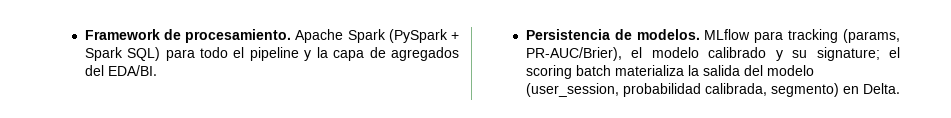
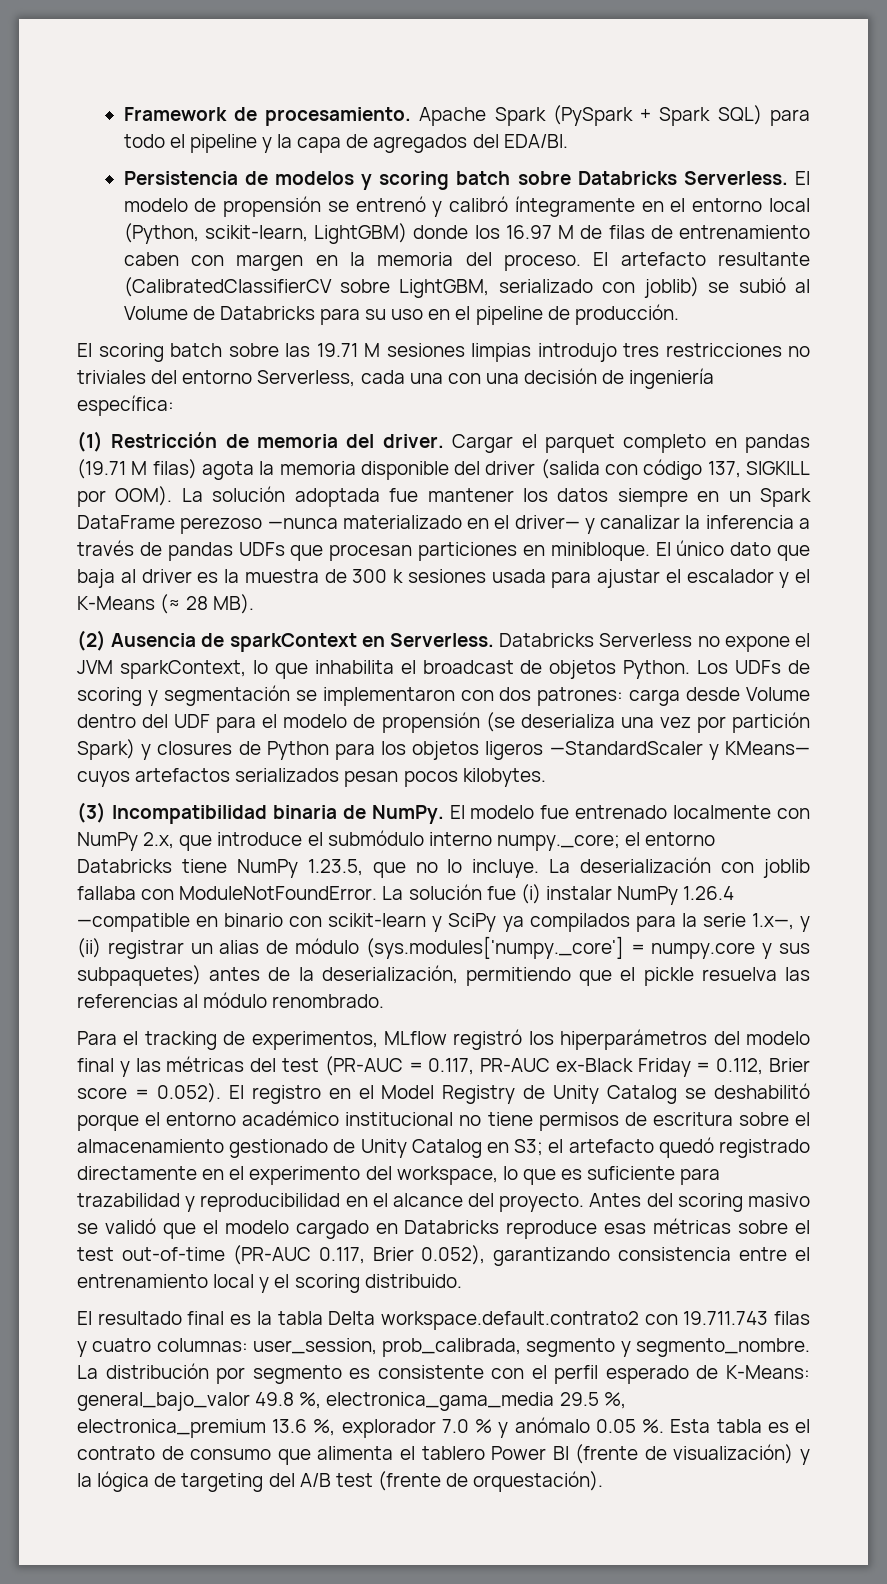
[636,29,900,43] [525,47,900,61] [525,65,814,79] [525,83,900,97] modelos. MLflow para tracking (params, PR-AUC/Brier), el modelo calibrado y su signature; el scoring batch materializa la salida del modelo (user_session, probabilidad calibrada, segmento) en Delta. -> [274,171,810,190] [123,196,810,217] [123,223,811,244] [123,252,811,271] [123,277,811,298] [123,304,679,325] [77,343,810,362] [77,368,715,389] [77,395,174,416] [77,431,811,453] [77,459,810,480] [77,486,811,507] [77,515,810,534] [77,540,811,561] [77,569,810,588] [77,594,255,614] [77,630,811,652] [77,660,810,679] [77,685,810,706] [77,712,811,733] [77,739,811,760] [77,768,546,787] [77,802,810,824] [77,830,716,851] [77,857,810,878] [77,884,735,905] [77,913,811,932] [77,936,810,959] [77,965,811,986] [77,992,385,1008] [77,1029,810,1050] [77,1056,811,1077] [77,1083,810,1104] [77,1110,811,1131] [77,1137,810,1158] [77,1166,721,1185] [77,1193,811,1212] [77,1218,810,1239] [77,1245,811,1266] [77,1274,462,1293] [77,1311,811,1330] [77,1338,811,1357] [77,1363,810,1384] [77,1392,626,1411] [77,1417,811,1438] [77,1444,811,1465] [77,1471,604,1492] modelos y scoring batch sobre Databricks Serverless. El modelo de propensión se entrenó y calibró íntegramente en el entorno local (Python, scikit-learn, LightGBM) donde los 16.97 M de filas de entrenamiento caben con margen en la memoria del proceso. El artefacto resultante (CalibratedClassifierCV sobre LightGBM, serializado con joblib) se subió al Volume de Databricks para su uso en el pipeline de producción. // El scoring batch sobre las 19.71 M sesiones limpias introdujo tres restricciones no triviales del entorno Serverless, cada una con una decisión de ingeniería específica: // (1) Restricción de memoria del driver. Cargar el parquet completo en pandas (19.71 M filas) agota la memoria disponible del driver (salida con código 137, SIGKILL por OOM). La solución adoptada fue mantener los datos siempre en un Spark DataFrame perezoso —nunca materializado en el driver— y canalizar la inferencia a través de pandas UDFs que procesan particiones en minibloque. El único dato que baja al driver es la muestra de 300 k sesiones usada para ajustar el escalador y el K-Means (≈ 28 MB). // (2) Ausencia de sparkContext en Serverless. Databricks Serverless no expone el JVM sparkContext, lo que inhabilita el broadcast de objetos Python. Los UDFs de scoring y segmentación se implementaron con dos patrones: carga desde Volume dentro del UDF para el modelo de propensión (se deserializa una vez por partición Spark) y closures de Python para los objetos ligeros —StandardScaler y KMeans— cuyos artefactos serializados pesan pocos kilobytes. // (3) Incompatibilidad binaria de NumPy. El modelo fue entrenado localmente con NumPy 2.x, que introduce el submódulo interno numpy._core; el entorno Databricks tiene NumPy 1.23.5, que no lo incluye. La deserialización con joblib fallaba con ModuleNotFoundError. La solución fue (i) instalar NumPy 1.26.4 —compatible en binario con scikit-learn y SciPy ya compilados para la serie 1.x—, y (ii) registrar un alias de módulo (sys.modules['numpy._core'] = numpy.core y sus subpaquetes) antes de la deserialización, permitiendo que el pickle resuelva las referencias al módulo renombrado. // Para el tracking de experimentos, MLflow registró los hiperparámetros del modelo final y las métricas del test (PR-AUC = 0.117, PR-AUC ex-Black Friday = 0.112, Brier score = 0.052). El registro en el Model Registry de Unity Catalog se deshabilitó porque el entorno académico institucional no tiene permisos de escritura sobre el almacenamiento gestionado de Unity Catalog en S3; el artefacto quedó registrado directamente en el experimento del workspace, lo que es suficiente para trazabilidad y reproducibilidad en el alcance del proyecto. Antes del scoring masivo se validó que el modelo cargado en Databricks reproduce esas métricas sobre el test out-of-time (PR-AUC 0.117, Brier 0.052), garantizando consistencia entre el entrenamiento local y el scoring distribuido. // El resultado final es la tabla Delta workspace.default.contrato2 con 19.711.743 filas y cuatro columnas: user_session, prob_calibrada, segmento y segmento_nombre. La distribución por segmento es consistente con el perfil esperado de K-Means: general_bajo_valor 49.8 %, electronica_gama_media 29.5 %, electronica_premium 13.6 %, explorador 7.0 % y anómalo 0.05 %. Esta tabla es el contrato de consumo que alimenta el tablero Power BI (frente de visualización) y la lógica de targeting del A/B test (frente de orquestación).

